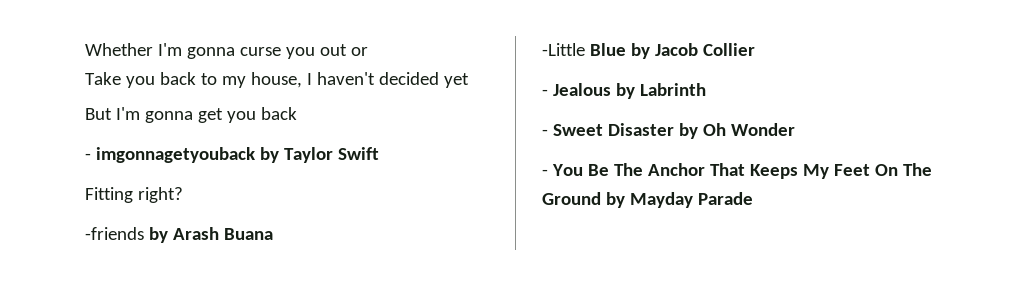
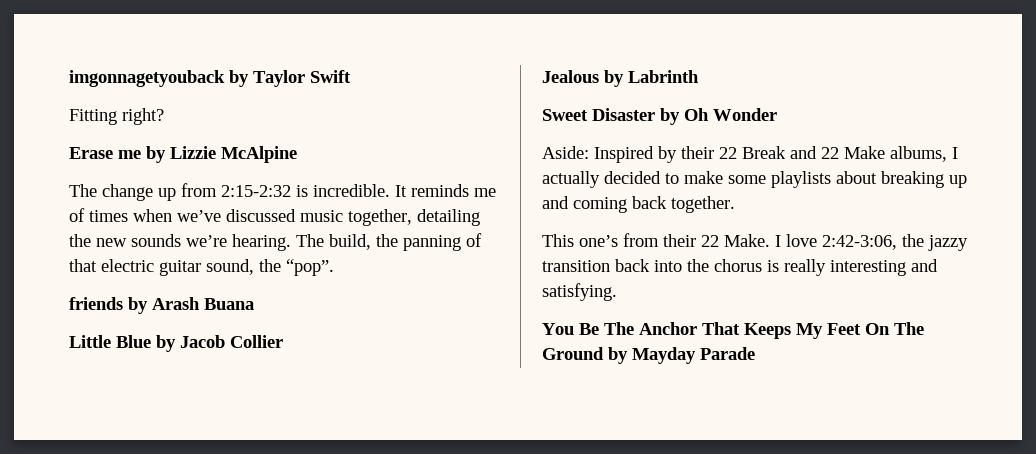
[85,43,368,59] [85,72,469,88] [85,107,297,123] [85,153,91,160] Whether I'm gonna curse you out or // Take you back to my house, I haven't decided yet // But I'm gonna get you back // - -> (69, 78) none
[85,227,144,240] -friends -> [69,146,297,163] [69,183,496,201] [69,208,480,226] [69,233,482,251] [69,259,334,276] [69,297,123,310] Erase me by Lizzie McAlpine // The change up from 2:15-2:32 is incredible. It reminds me of times when we’ve discussed music together, detailing the new sounds we’re hearing. The build, the panning of that electric guitar sound, the “pop”. // friends
[542,43,585,56] -Little -> [69,335,111,348] Little
[542,89,548,96] - -> (283, 341) none
[542,129,548,136] - -> (699, 76) none
[542,169,548,176] - -> [542,146,958,163] [542,171,967,188] [542,196,735,213] [542,233,968,251] [542,259,938,276] [542,283,617,301] Aside: Inspired by their 22 Break and 22 Make albums, I actually decided to make some playlists about breaking up and coming back together. // This one’s from their 22 Make. I love 2:42-3:06, the jazzy transition back into the chorus is really interesting and satisfying. //

